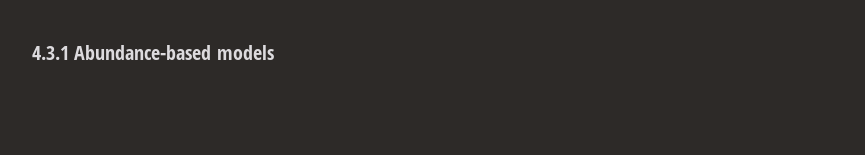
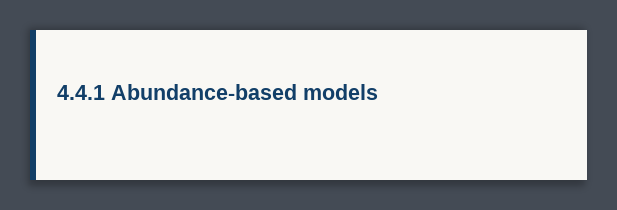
[32,46,69,60] 4.3.1 -> [57,85,105,100] 4.4.1

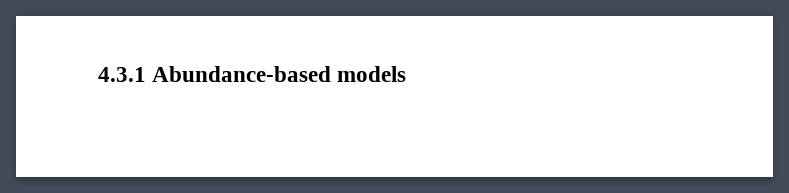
[57,85,105,100] 4.4.1 -> [98,67,146,82] 4.3.1

